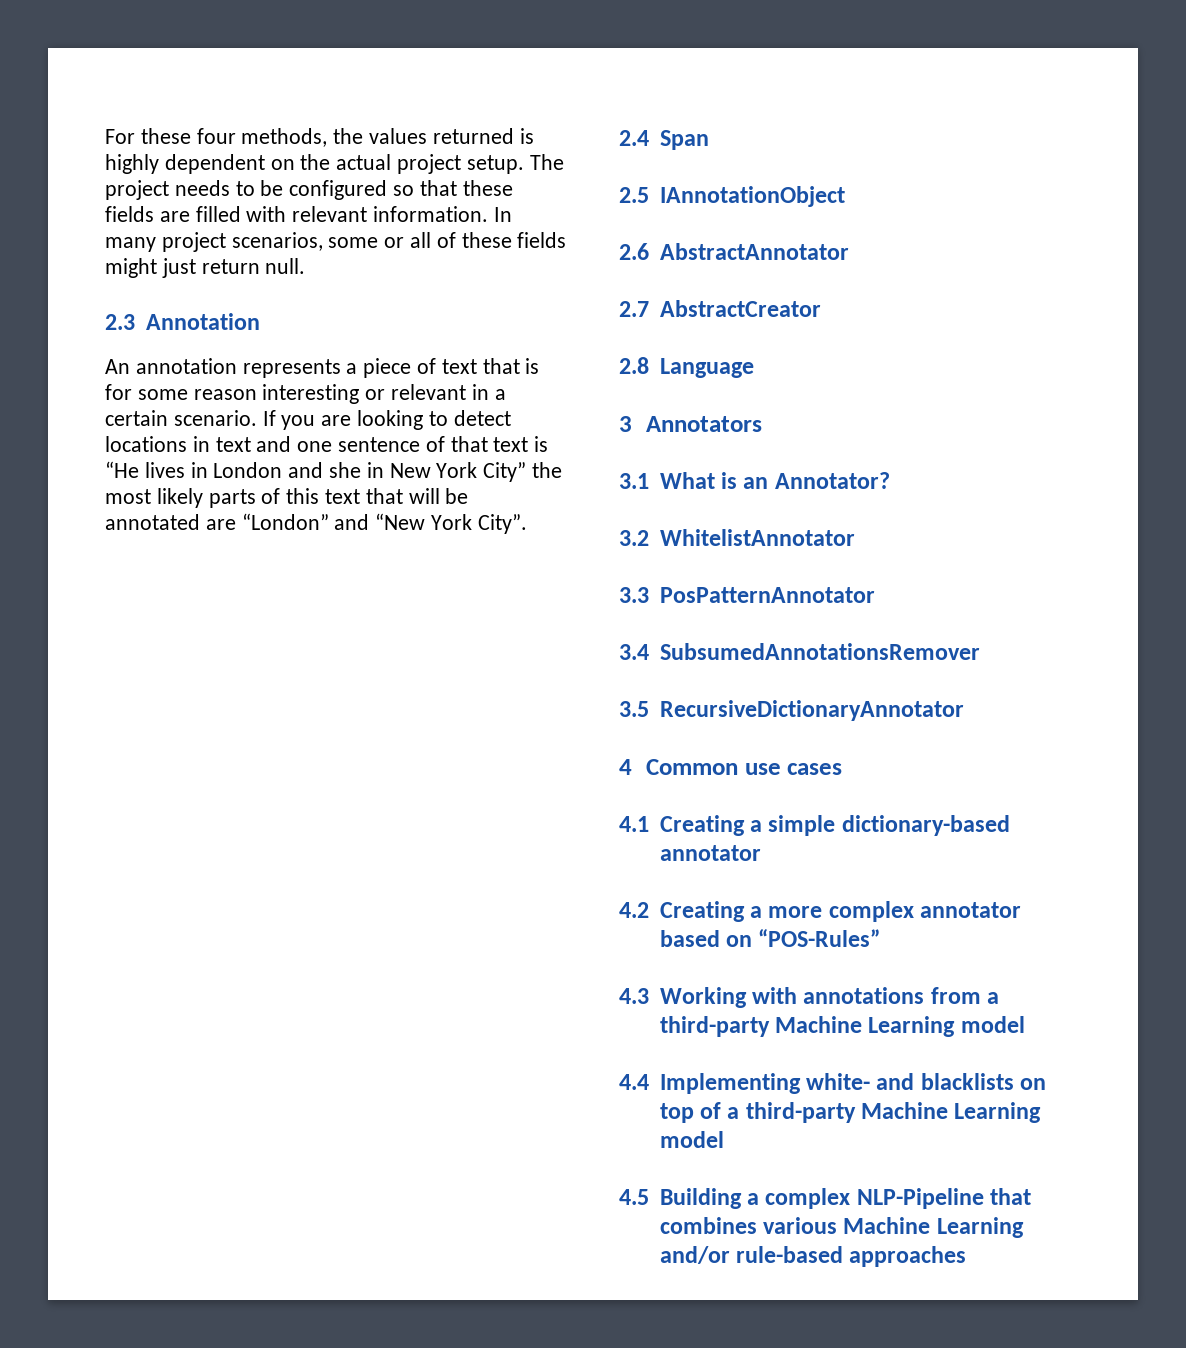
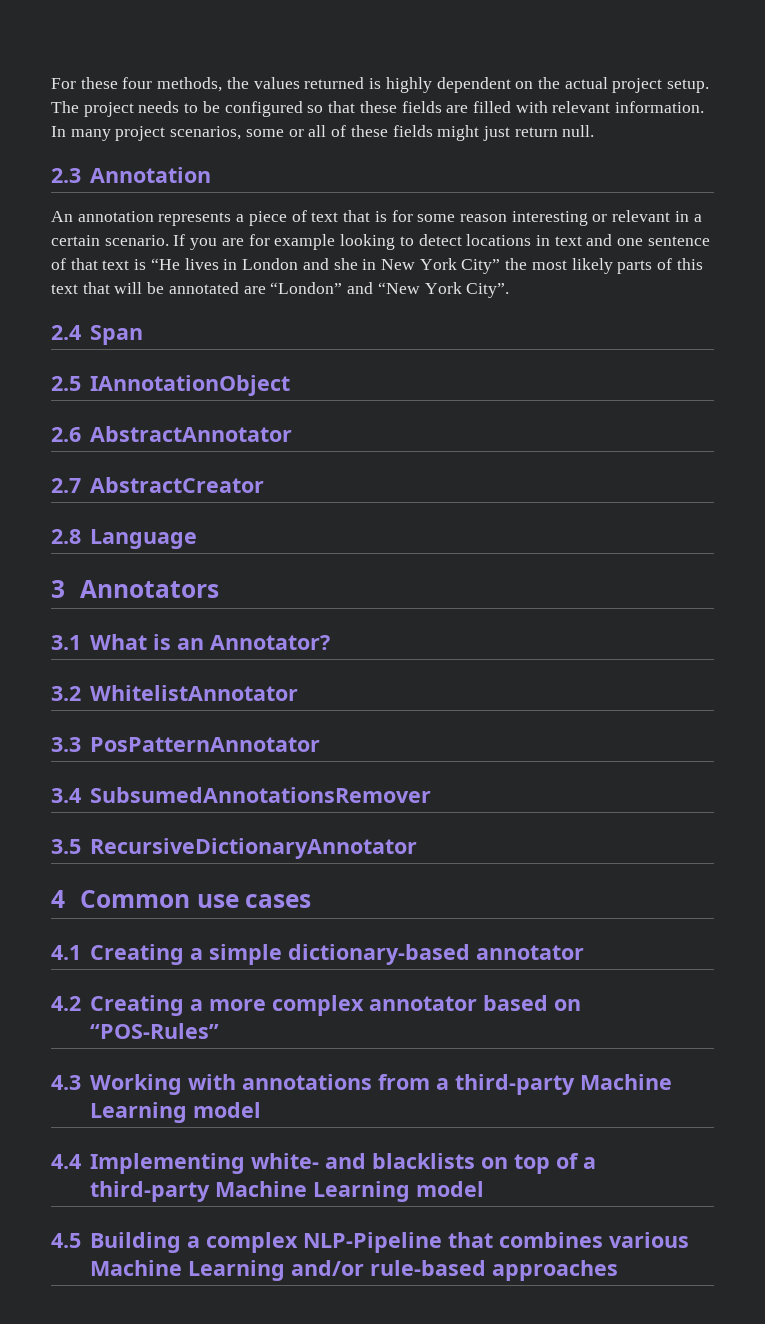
(352, 420) none -> [248,234,336,250] for example

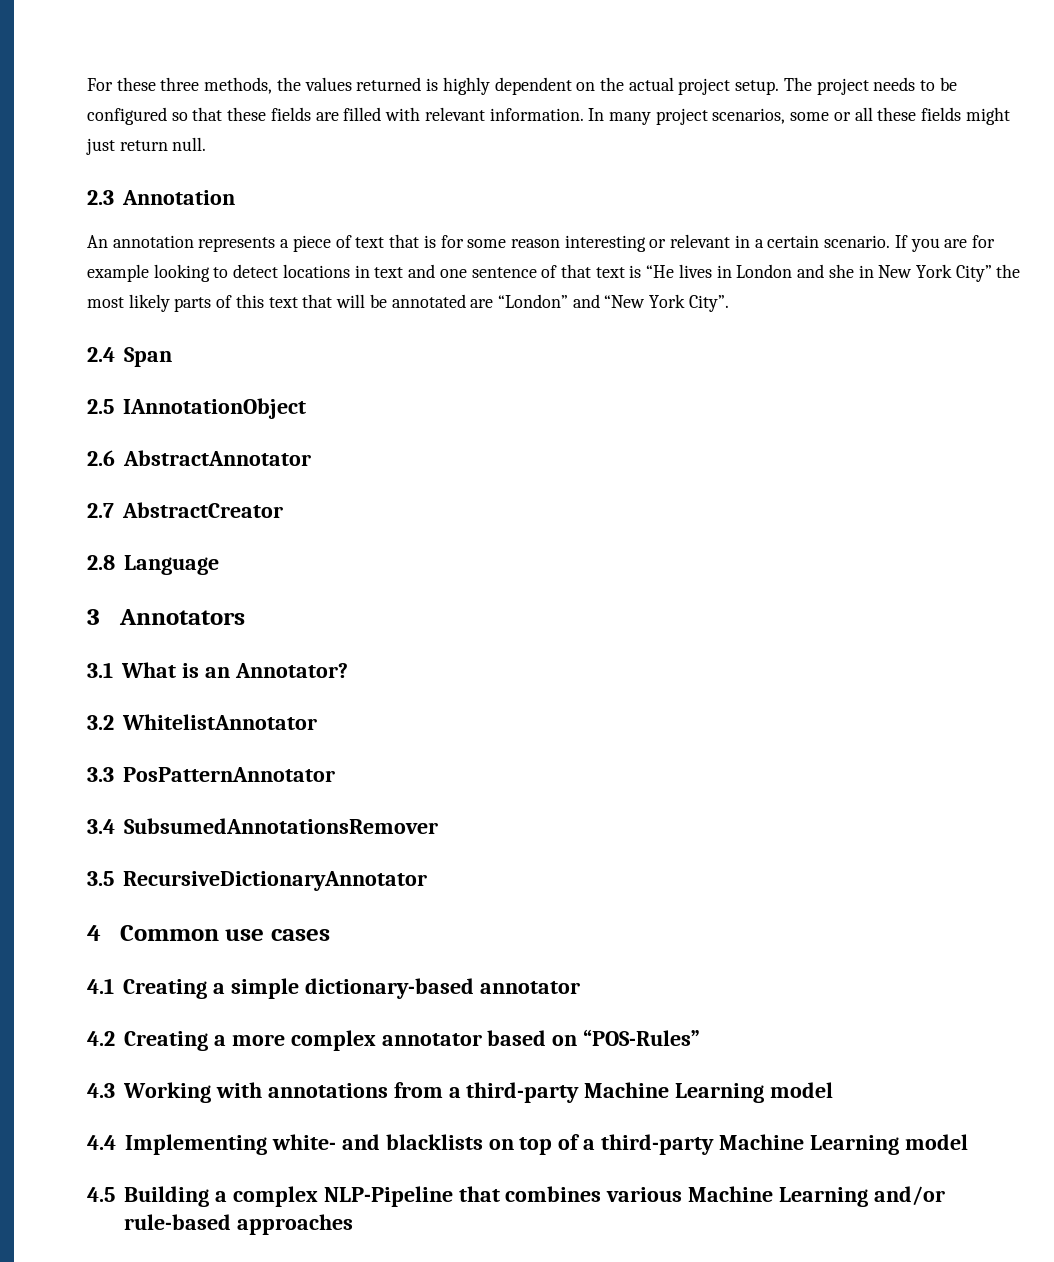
[122,77,153,89] four -> [160,77,200,91] three
[331,125,347,137] of -> (873, 114) none

